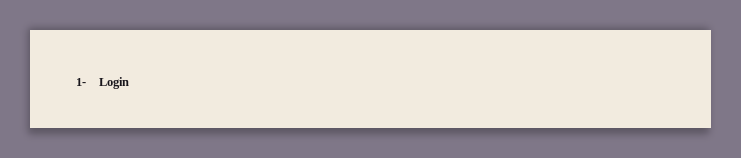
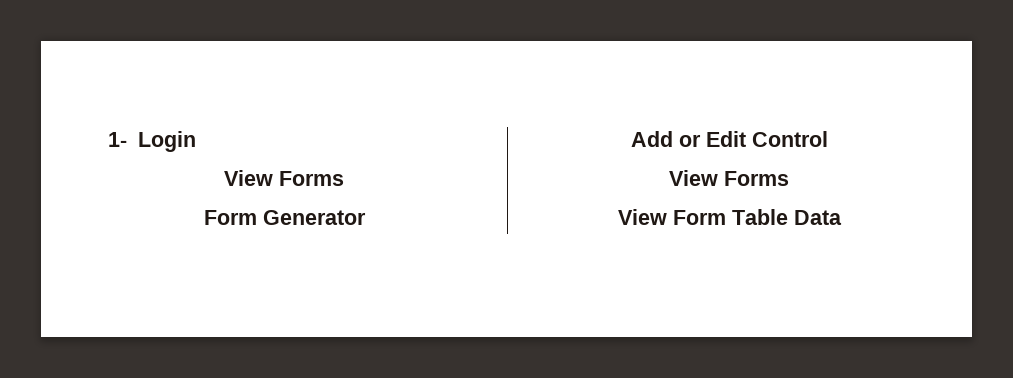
(129, 83) none -> [224,170,344,186] [203,210,366,225] [630,131,828,147] [669,170,789,186] [617,209,842,225] // View Forms // Form Generator // Add or Edit Control // View Forms // View Form Table Data

